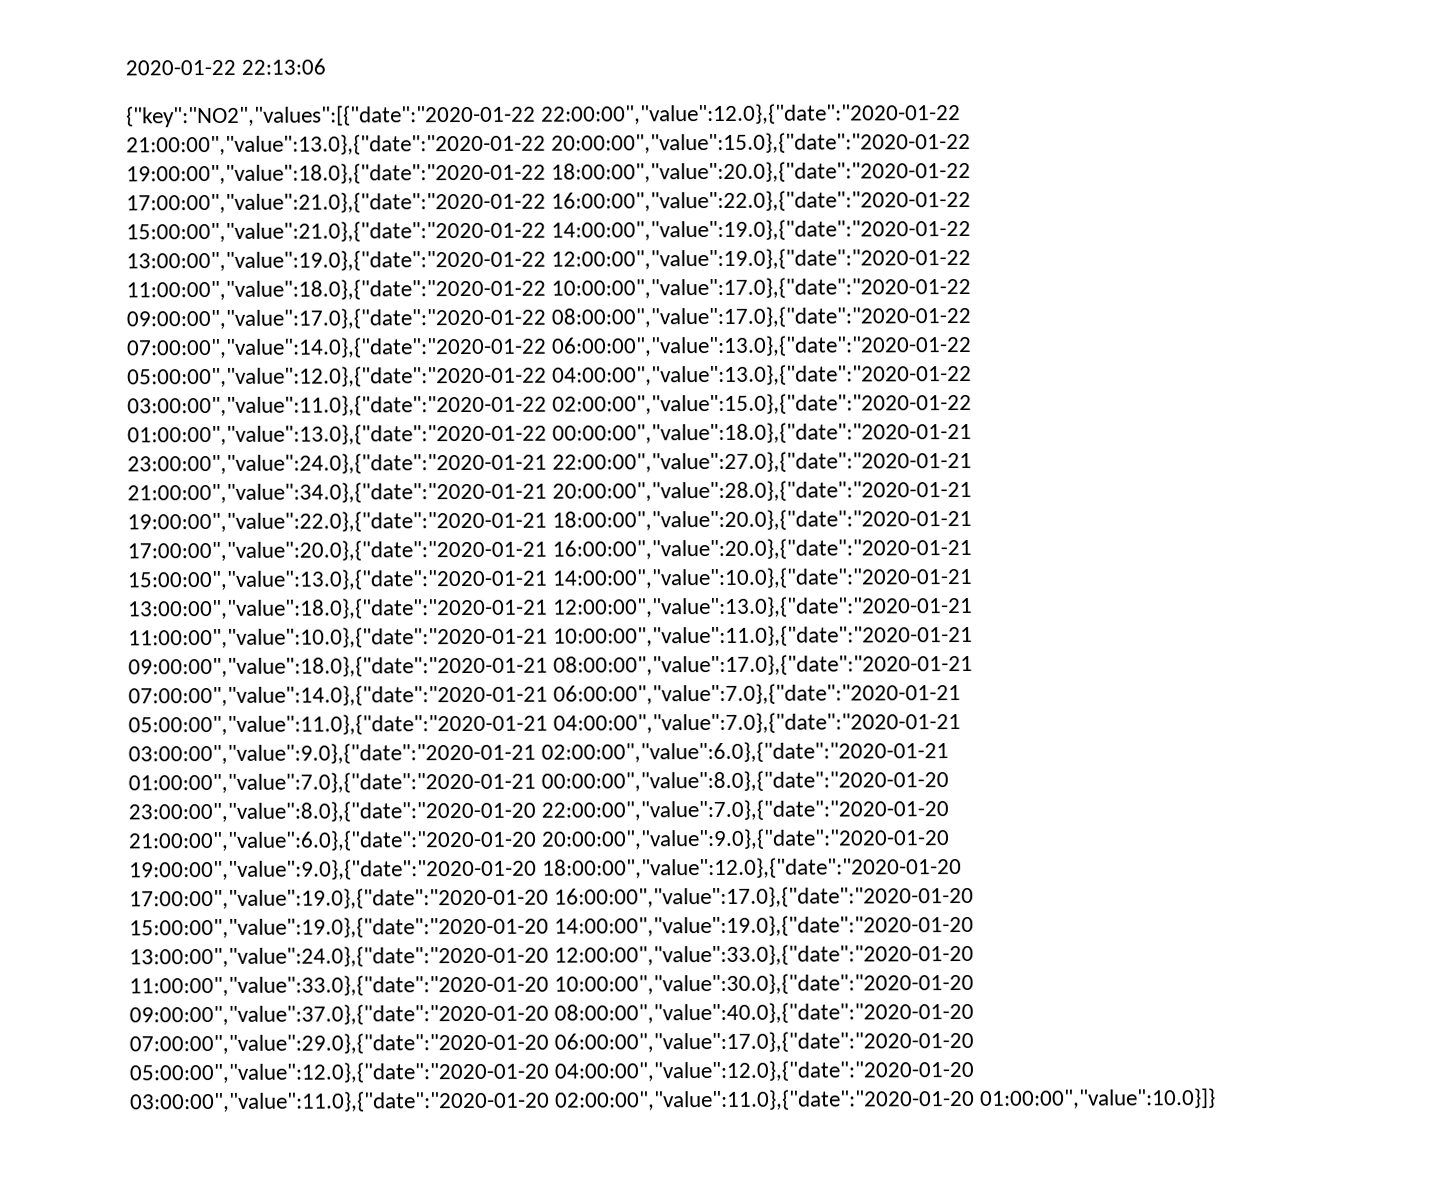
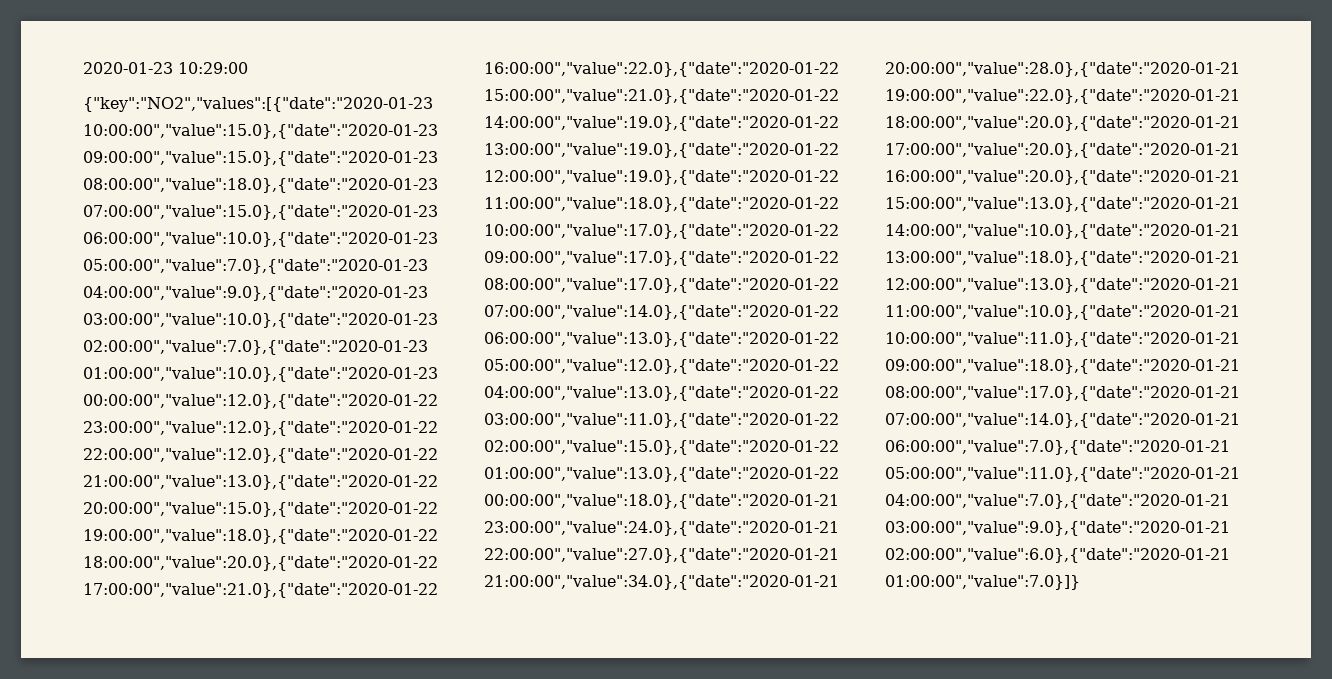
[125,58,327,76] [126,104,536,128] 2020-01-22 22:13:06 // {"key":"NO2","values":[{"date":"2020-01-22 -> [83,62,248,74] [83,97,433,112] [83,124,438,139] [83,151,438,166] [83,178,438,193] [83,205,438,220] [83,232,438,247] [83,259,428,274] [83,286,428,301] [83,313,438,328] [83,340,428,355] [83,367,438,382] [83,394,438,409] [83,421,438,436] 2020-01-23 10:29:00 // {"key":"NO2","values":[{"date":"2020-01-23 10:00:00","value":15.0},{"date":"2020-01-23 09:00:00","value":15.0},{"date":"2020-01-23 08:00:00","value":18.0},{"date":"2020-01-23 07:00:00","value":15.0},{"date":"2020-01-23 06:00:00","value":10.0},{"date":"2020-01-23 05:00:00","value":7.0},{"date":"2020-01-23 04:00:00","value":9.0},{"date":"2020-01-23 03:00:00","value":10.0},{"date":"2020-01-23 02:00:00","value":7.0},{"date":"2020-01-23 01:00:00","value":10.0},{"date":"2020-01-23 00:00:00","value":12.0},{"date":"2020-01-22 23:00:00","value":12.0},{"date":"2020-01-22
[128,770,950,794] [128,799,950,823] [128,828,951,852] [129,857,963,881] [129,885,975,910] [129,914,975,939] [129,943,975,968] [129,972,975,997] [129,1001,975,1026] [129,1030,975,1055] [129,1059,975,1084] [130,1087,1217,1113] 01:00:00","value":7.0},{"date":"2020-01-21 00:00:00","value":8.0},{"date":"2020-01-20 23:00:00","value":8.0},{"date":"2020-01-20 22:00:00","value":7.0},{"date":"2020-01-20 21:00:00","value":6.0},{"date":"2020-01-20 20:00:00","value":9.0},{"date":"2020-01-20 19:00:00","value":9.0},{"date":"2020-01-20 18:00:00","value":12.0},{"date":"2020-01-20 17:00:00","value":19.0},{"date":"2020-01-20 16:00:00","value":17.0},{"date":"2020-01-20 15:00:00","value":19.0},{"date":"2020-01-20 14:00:00","value":19.0},{"date":"2020-01-20 13:00:00","value":24.0},{"date":"2020-01-20 12:00:00","value":33.0},{"date":"2020-01-20 11:00:00","value":33.0},{"date":"2020-01-20 10:00:00","value":30.0},{"date":"2020-01-20 09:00:00","value":37.0},{"date":"2020-01-20 08:00:00","value":40.0},{"date":"2020-01-20 07:00:00","value":29.0},{"date":"2020-01-20 06:00:00","value":17.0},{"date":"2020-01-20 05:00:00","value":12.0},{"date":"2020-01-20 04:00:00","value":12.0},{"date":"2020-01-20 03:00:00","value":11.0},{"date":"2020-01-20 02:00:00","value":11.0},{"date":"2020-01-20 01:00:00","value":10.0}]} -> [885,575,1080,590] 01:00:00","value":7.0}]}

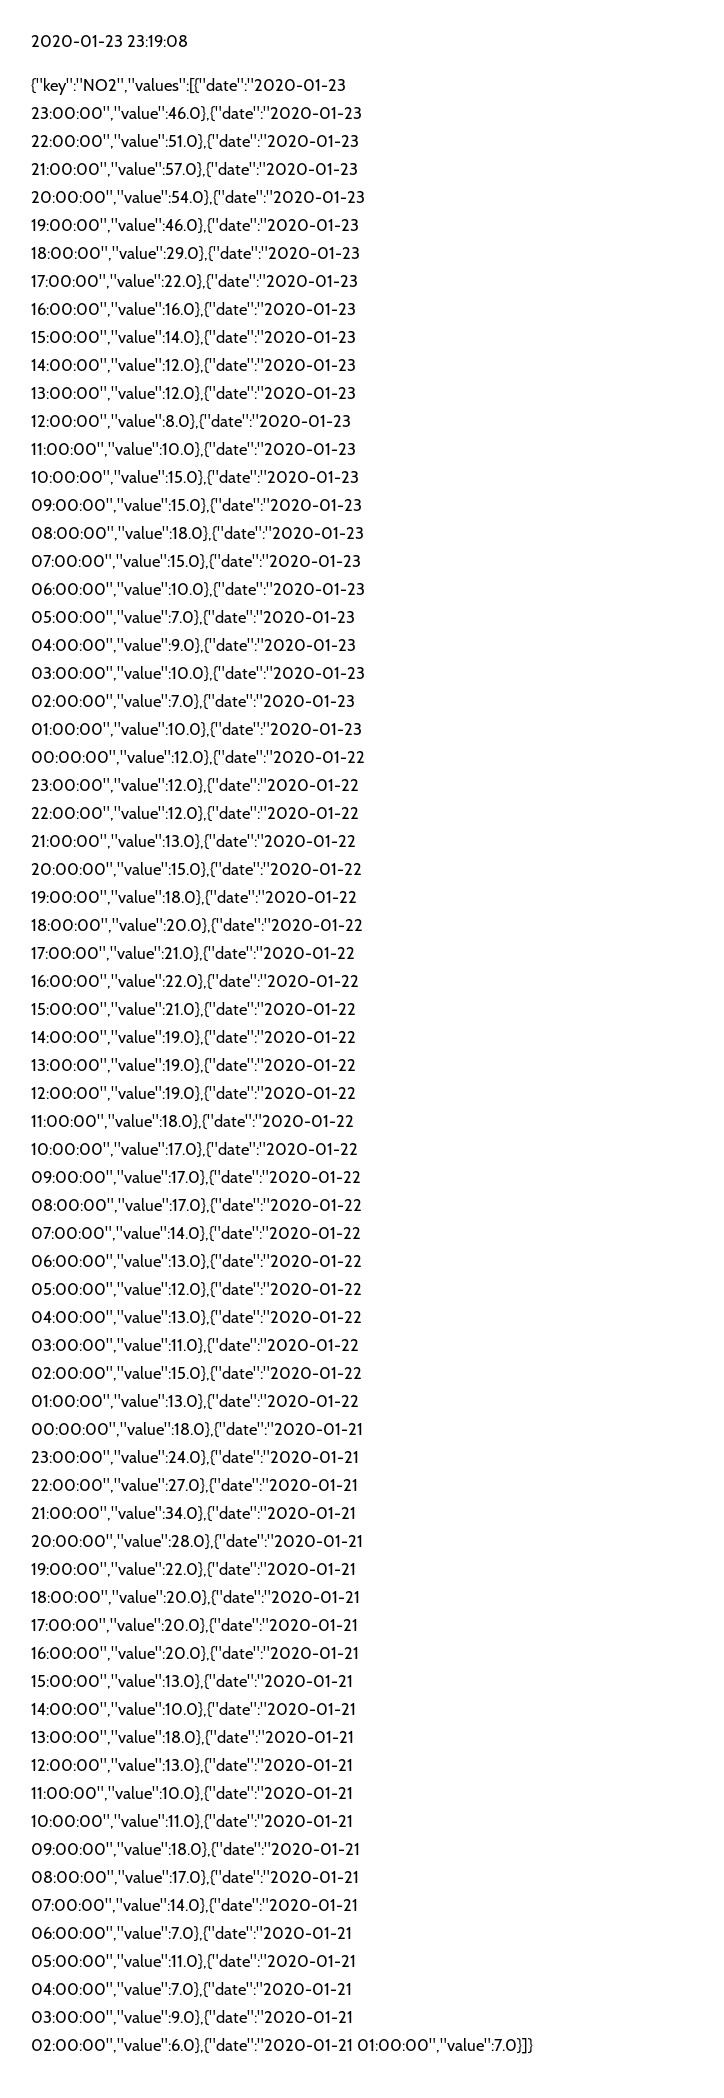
[178,62,248,74] 10:29:00 -> [127,35,189,47] 23:19:08
(433, 104) none -> [31,106,362,122] [31,134,359,150] [31,162,358,178] [31,190,365,206] [31,218,359,234] [31,246,360,262] [31,274,358,290] [31,302,356,318] [31,330,356,346] [31,358,356,374] [31,386,356,402] [31,414,351,430] [31,442,356,458] 23:00:00","value":46.0},{"date":"2020-01-23 22:00:00","value":51.0},{"date":"2020-01-23 21:00:00","value":57.0},{"date":"2020-01-23 20:00:00","value":54.0},{"date":"2020-01-23 19:00:00","value":46.0},{"date":"2020-01-23 18:00:00","value":29.0},{"date":"2020-01-23 17:00:00","value":22.0},{"date":"2020-01-23 16:00:00","value":16.0},{"date":"2020-01-23 15:00:00","value":14.0},{"date":"2020-01-23 14:00:00","value":12.0},{"date":"2020-01-23 13:00:00","value":12.0},{"date":"2020-01-23 12:00:00","value":8.0},{"date":"2020-01-23 11:00:00","value":10.0},{"date":"2020-01-23

